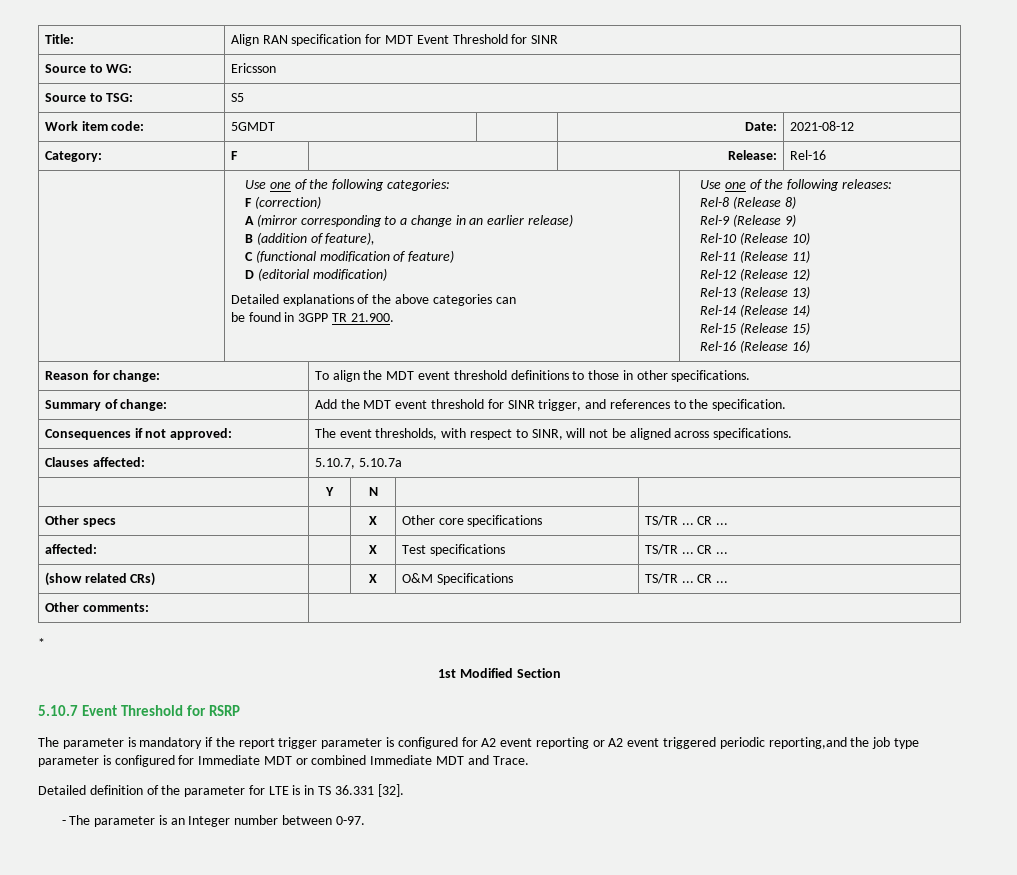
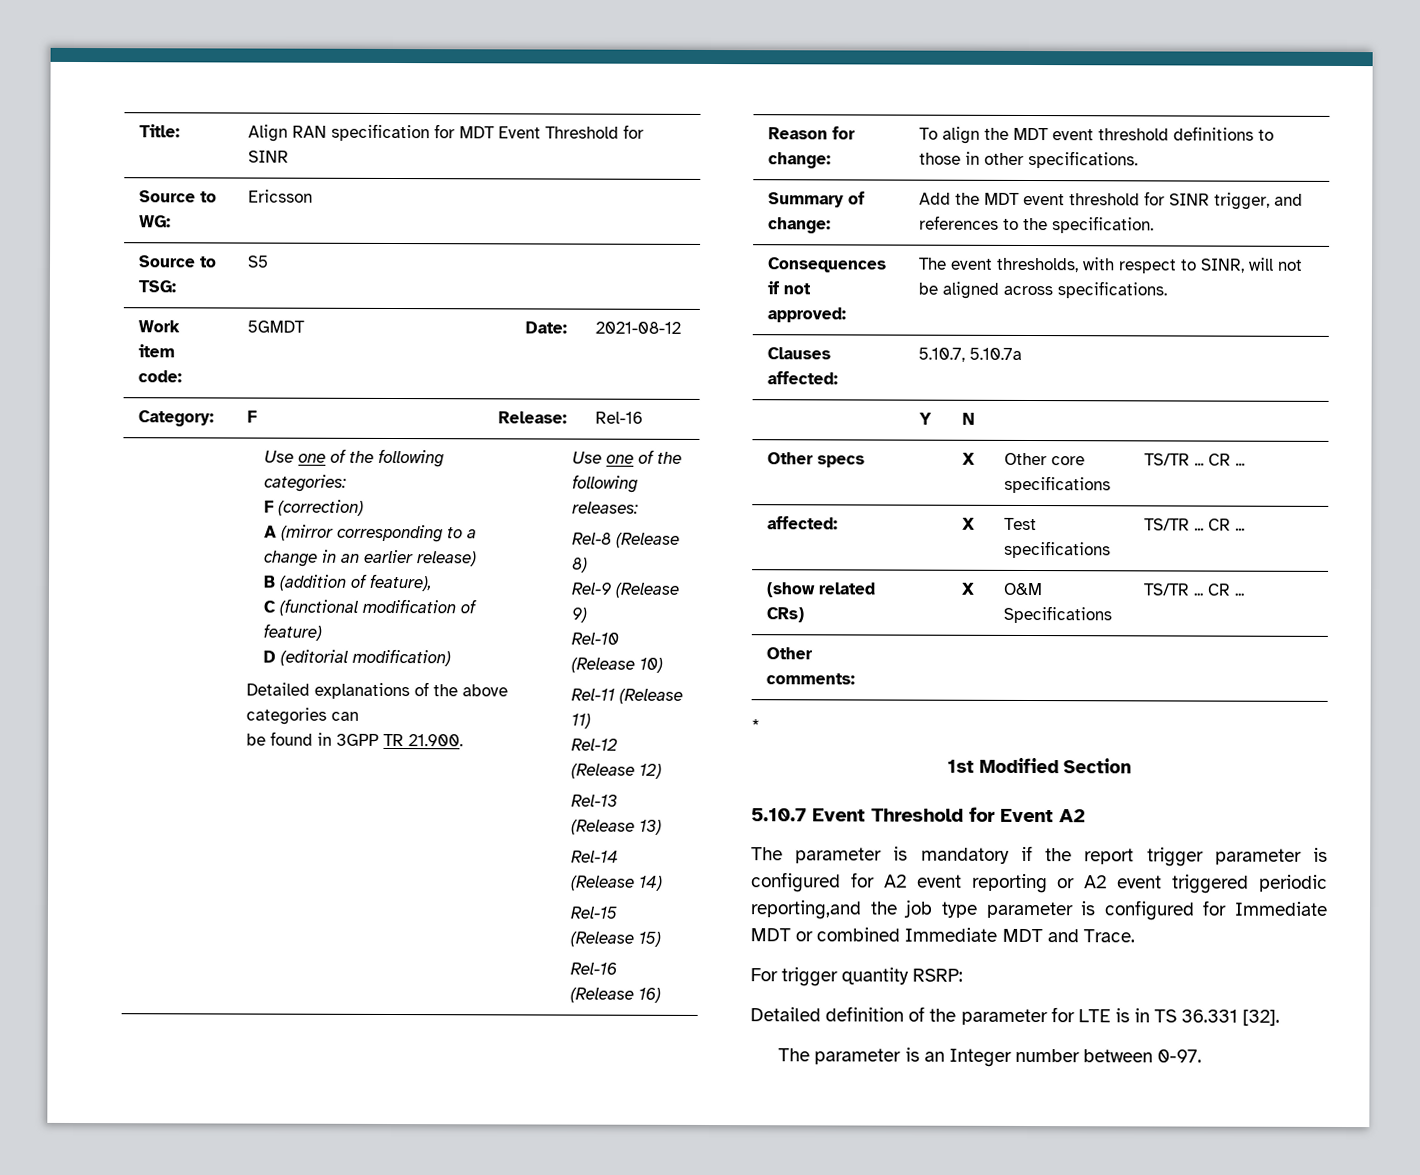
[209,705,241,716] RSRP -> [1000,808,1086,823] Event A2
(529, 760) none -> [750,967,964,987] // For trigger quantity RSRP:
[61,820,66,825] - -> (1281, 1017) none

